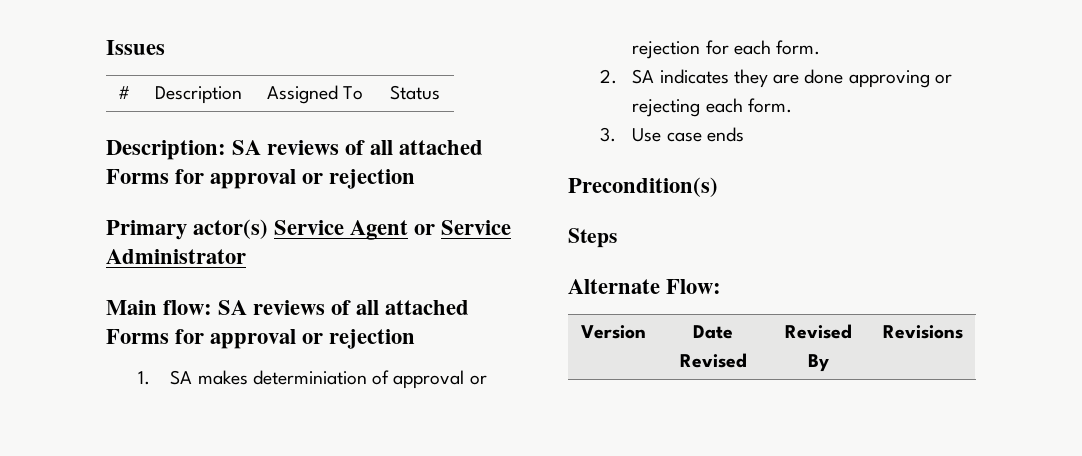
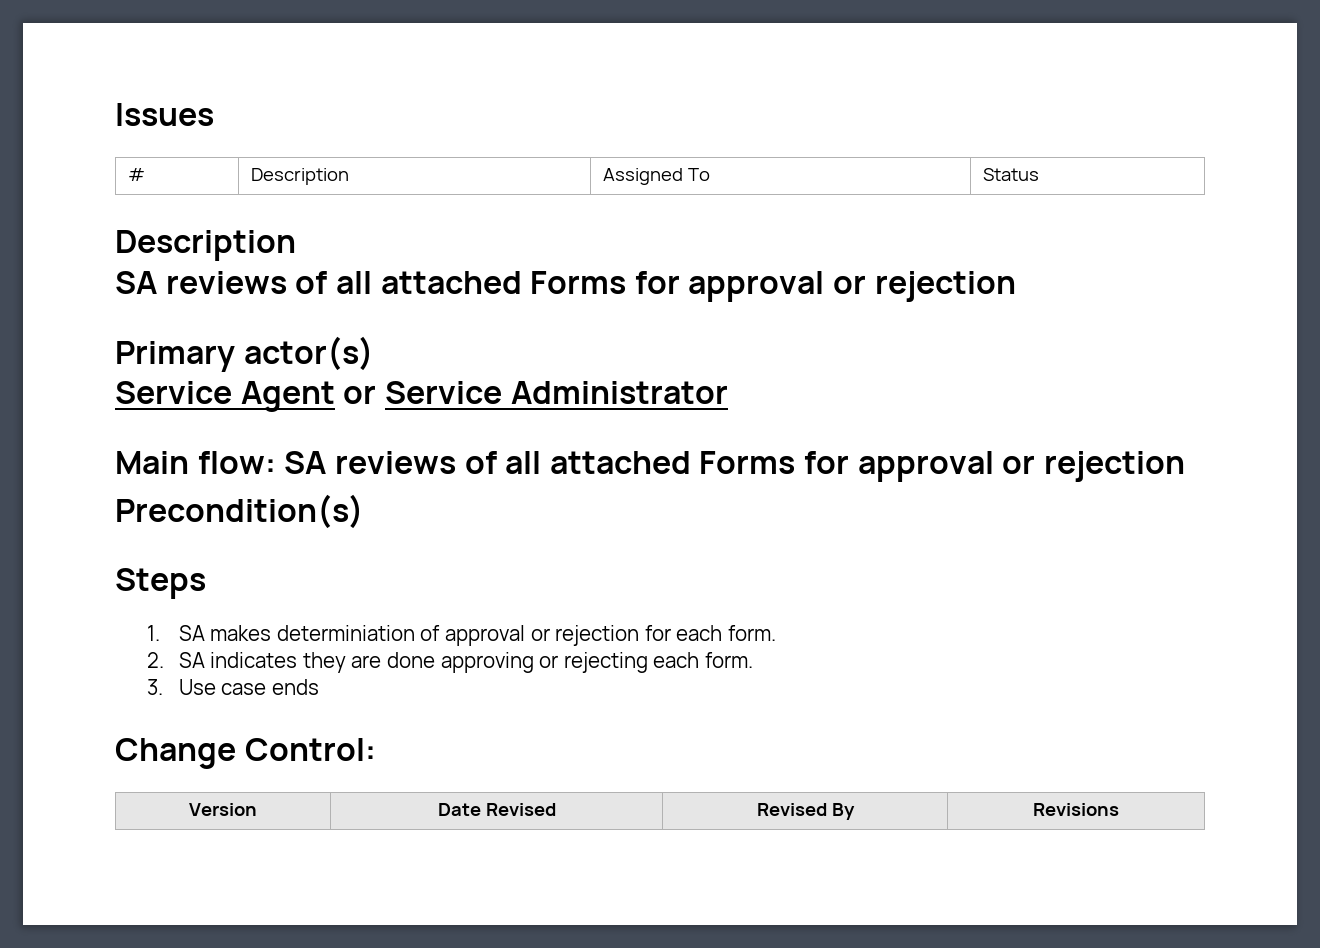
[106,140,226,160] Description: -> [115,230,296,261] Description //
(269, 229) none -> (374, 353) //
(416, 339) none -> [115,494,364,529] [115,568,206,599] // Precondition(s) // Steps
[568,177,718,197] [568,228,617,248] [568,279,722,294] Precondition(s) // Steps // Alternate Flow: -> [115,738,376,769] Change Control:

